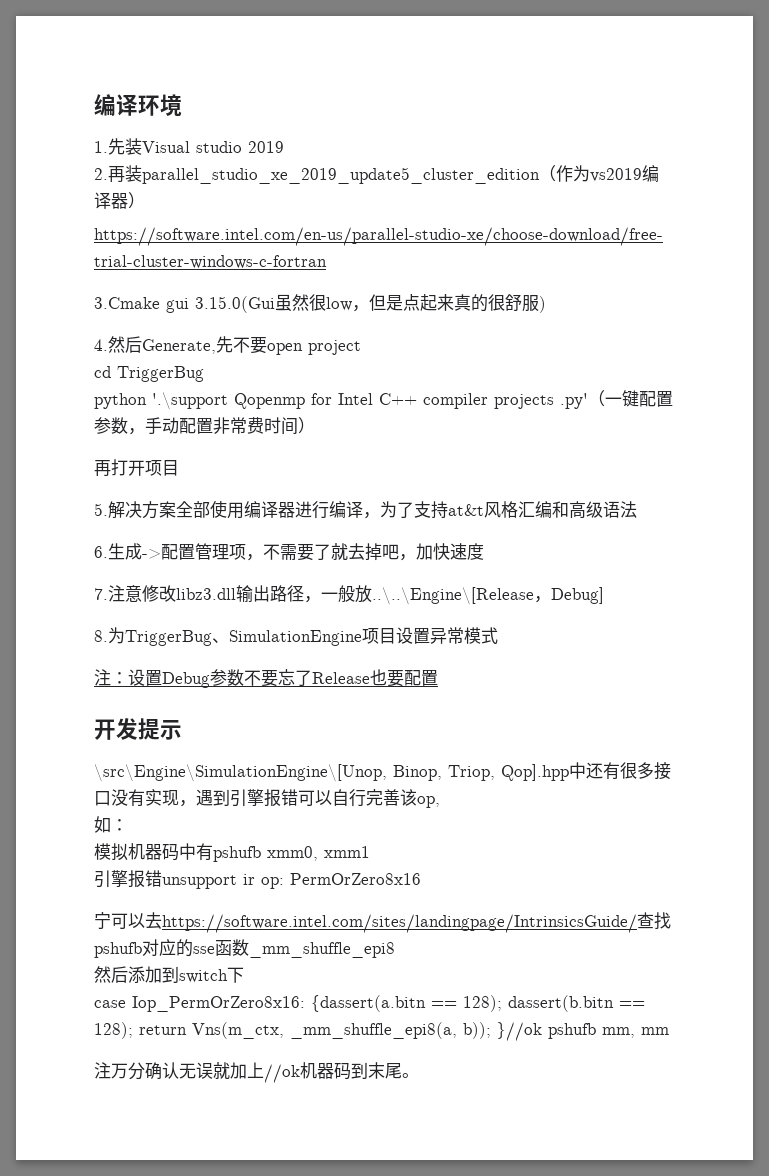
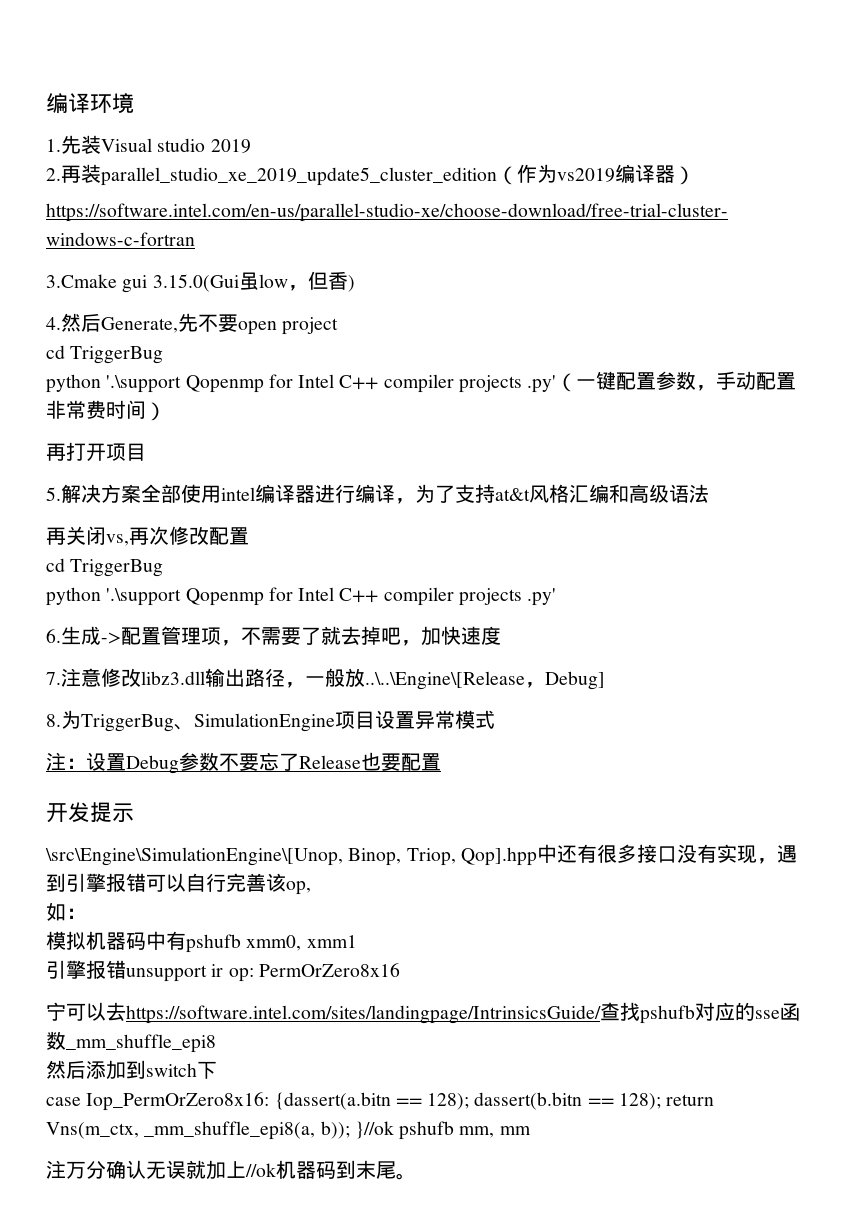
[292,294,326,311] 然很 -> (259, 281) none
[386,294,539,312] 是点起来真的很舒服 -> [327,271,348,290] 香
(244, 510) none -> [221,487,255,501] intel
(637, 509) none -> [46,526,249,546] [46,558,164,577] [46,587,557,606] // 再关闭vs,再次修改配置 // cd TriggerBug // python '.\support Qopenmp for Intel C++ compiler projects .py'

